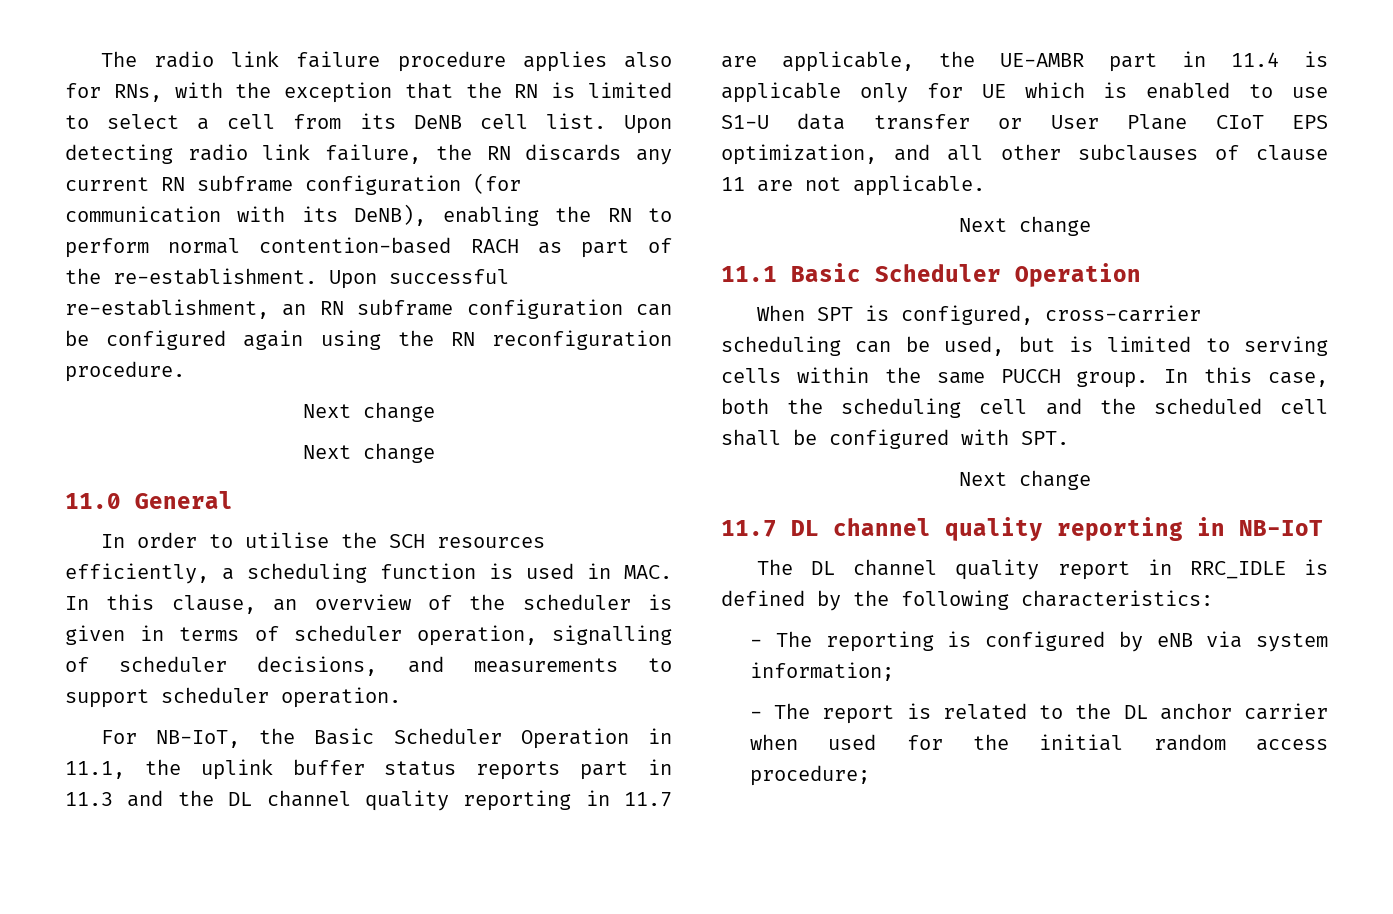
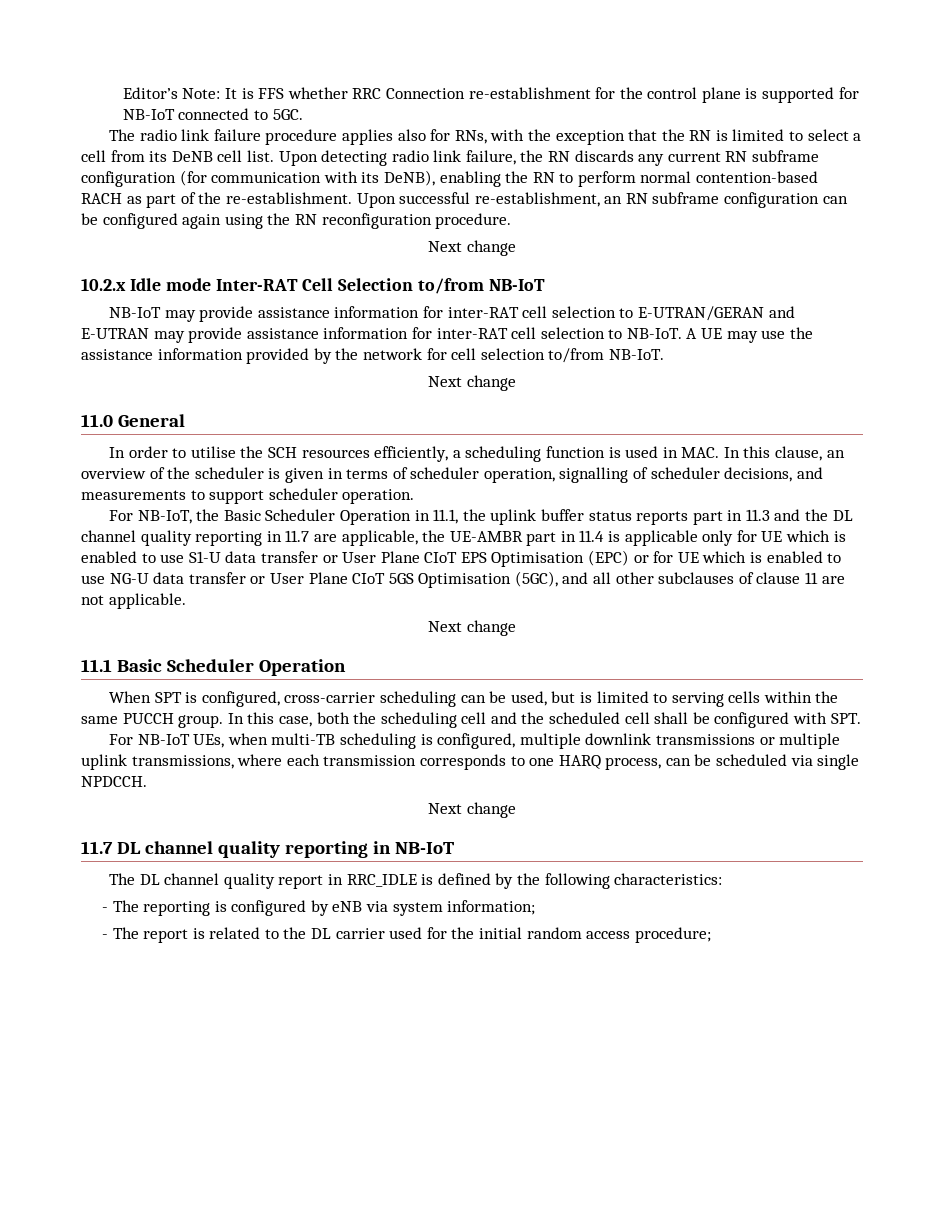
(100, 59) none -> [122,87,859,103] [122,108,303,120] Editor’s Note: It is FFS whether RRC Connection re-establishment for the control plane is supported for NB-IoT connected to 5GC. //
(435, 412) none -> [81,278,546,294] [109,306,795,322] [81,327,813,343] [81,348,664,364] // 10.2.x Idle mode Inter-RAT Cell Selection to/from NB-IoT // NB-IoT may provide assistance information for inter-RAT cell selection to E-UTRAN/GERAN and E-UTRAN may provide assistance information for inter-RAT cell selection to NB-IoT. A UE may use the assistance information provided by the network for cell selection to/from NB-IoT.
[721,144,877,165] optimization, -> [491,550,842,567] [81,571,558,588] Optimisation (EPC) or for UE which is enabled to use NG-U data transfer or User Plane CIoT 5GS Optimisation (5GC),
(1069, 438) none -> [109,733,841,749] [81,754,860,770] [81,776,147,787] // For NB-IoT UEs, when multi-TB scheduling is configured, multiple downlink transmissions or multiple uplink transmissions, where each transmission corresponds to one HARQ process, can be scheduled via single NPDCCH.
[1159,703,1328,720] [750,734,799,750] anchor carrier when -> [335,928,385,939] carrier

